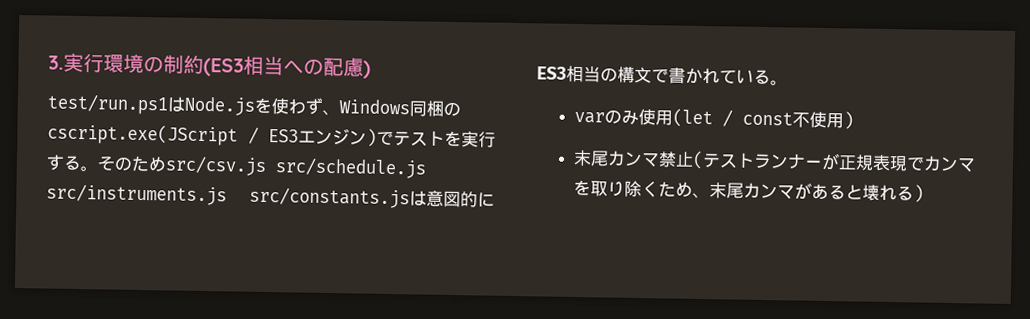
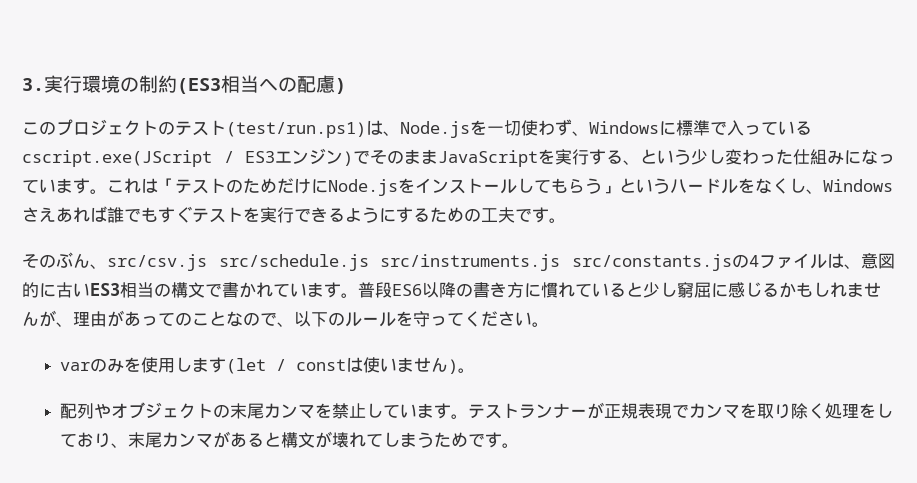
[47,93,461,117] test/run.ps1はNode.jsを使わず、Windows同梱の -> [22,119,812,138] このプロジェクトのテスト(test/run.ps1)は、Node.jsを一切使わず、Windowsに標準で入っている
[393,130,496,148] [46,154,426,179] [46,183,427,209] テストを実行する。そのためsrc/csv.js src/schedule.js src/instruments.js src/constants.jsは -> [370,149,895,167] [22,178,893,196] [22,206,566,223] [22,252,861,271] そのままJavaScriptを実行する、という少し変わった仕組みになっています。これは「テストのためだけにNode.jsをインストールしてもらう」というハードルをなくし、Windowsさえあれば誰でもすぐテストを実行できるようにするための工夫です。 // そのぶん、src/csv.js src/schedule.js src/instruments.js src/constants.jsの4ファイルは、
(495, 200) none -> [56,282,90,298] 古い
[753,69,788,86] [573,108,854,130] [572,149,704,170] る。 // varのみ使用(let / const不使用) // 末尾カンマ禁止( -> [307,282,881,298] [22,310,549,327] [59,357,475,374] [59,402,468,419] ます。普段ES6以降の書き方に慣れていると少し窮屈に感じるかもしれませんが、理由があってのことなので、以下のルールを守ってください。 // varのみを使用します(let / constは使いません)。 // 配列やオブジェクトの末尾カンマを禁止しています。
[657,181,693,197] ため -> [824,403,893,419] [59,432,111,448] 処理をしており
[861,184,924,203] 壊れる) -> [280,431,519,448] 構文が壊れてしまうためです。

